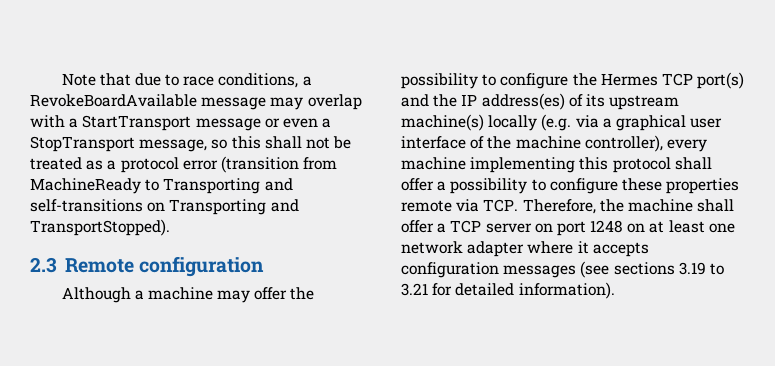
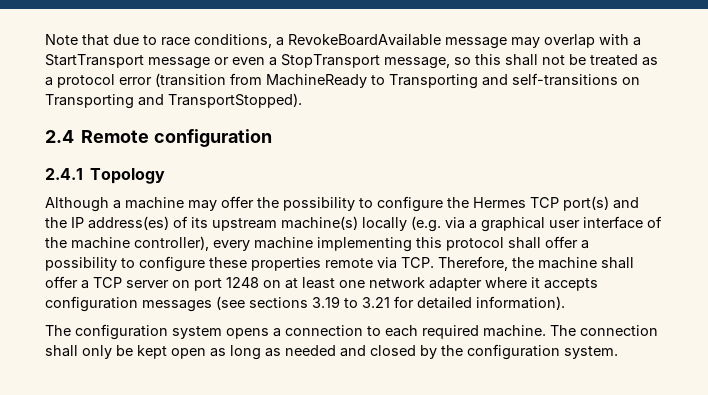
[30,257,57,273] 2.3 -> [45,130,74,143] 2.4
(265, 266) none -> [45,168,166,184] // 2.4.1 Topology
(615, 290) none -> [45,324,658,340] [45,344,618,360] // The configuration system opens a connection to each required machine. The connection shall only be kept open as long as needed and closed by the configuration system.

